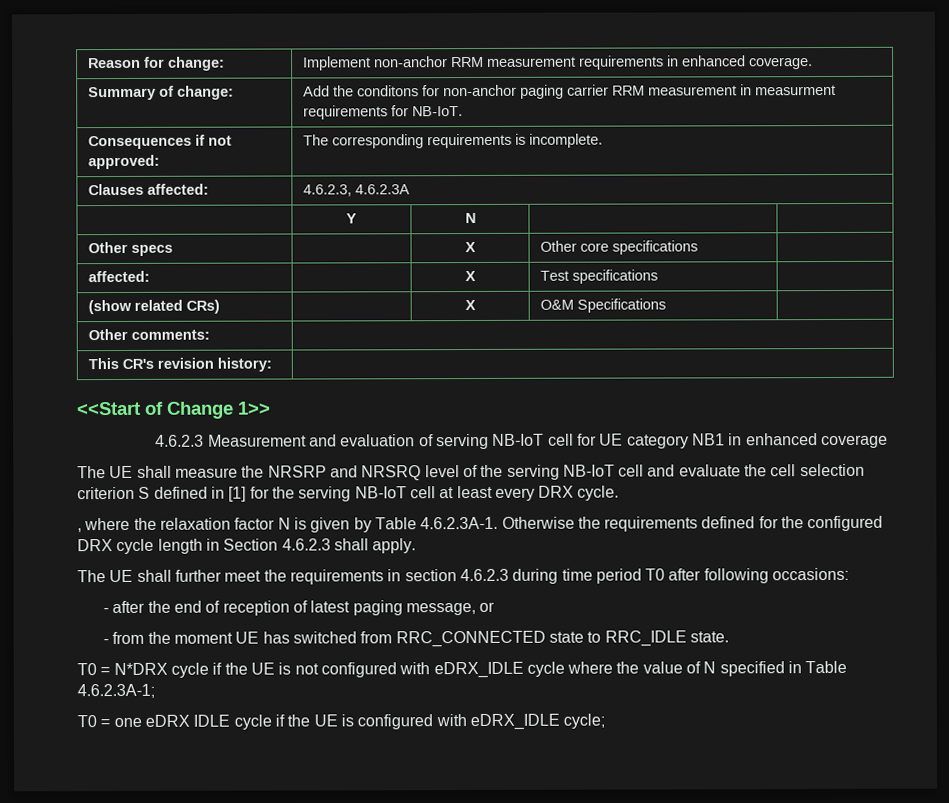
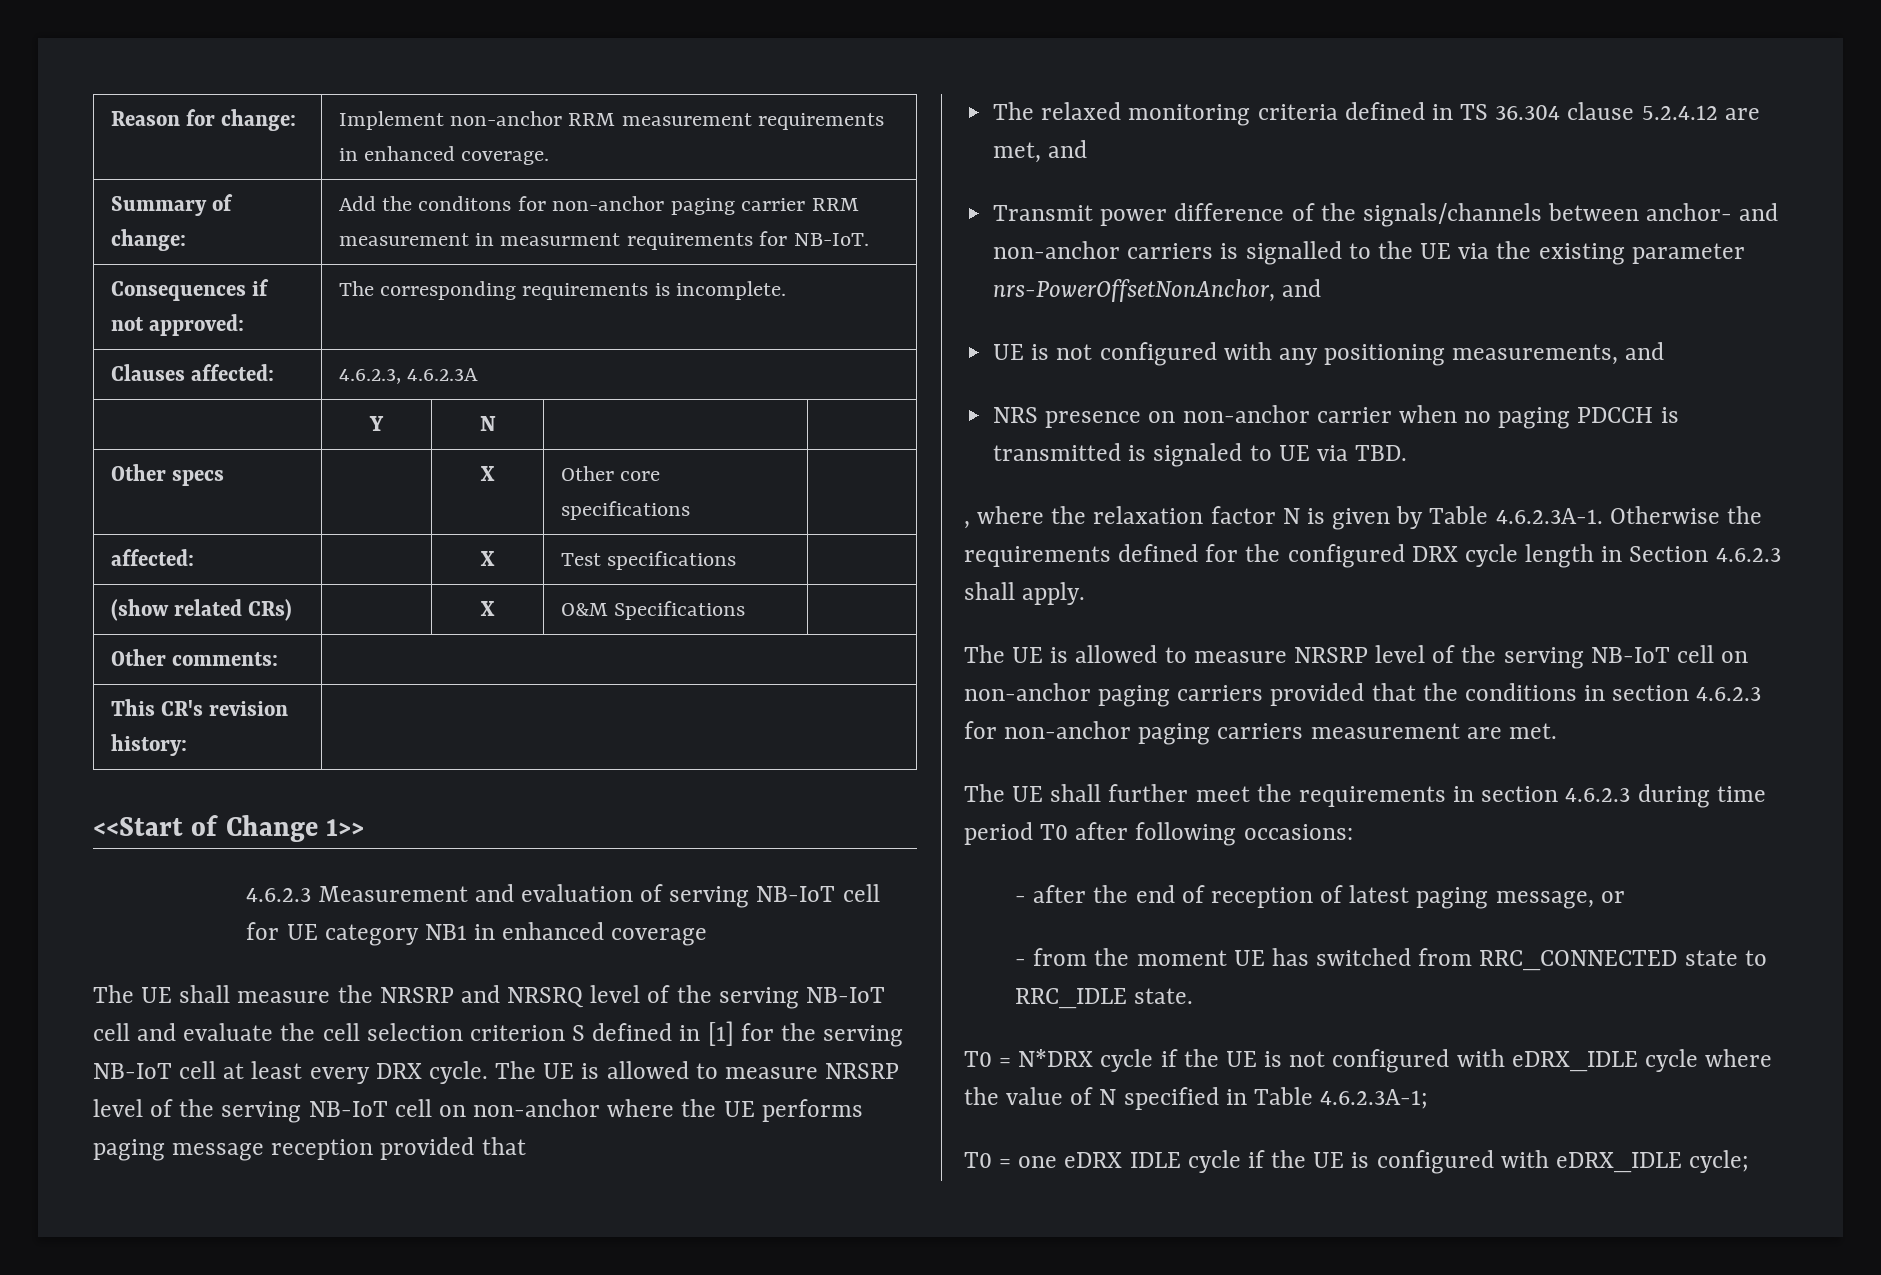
(620, 493) none -> [495,1061,900,1079] [93,1099,863,1123] [93,1137,526,1161] [993,102,1760,126] [993,140,1088,163] [993,203,1779,227] [993,241,1745,265] [993,279,1322,302] [993,342,1665,366] [993,405,1679,429] [993,443,1408,467] The UE is allowed to measure NRSRP level of the serving NB-IoT cell on non-anchor where the UE performs paging message reception provided that // The relaxed monitoring criteria defined in TS 36.304 clause 5.2.4.12 are met, and // Transmit power difference of the signals/channels between anchor- and non-anchor carriers is signalled to the UE via the existing parameter nrs-PowerOffsetNonAnchor, and // UE is not configured with any positioning measurements, and // NRS presence on non-anchor carrier when no paging PDCCH is transmitted is signaled to UE via TBD.
(417, 546) none -> [964,645,1749,669] [964,683,1762,707] [964,721,1557,745] // The UE is allowed to measure NRSRP level of the serving NB-IoT cell on non-anchor paging carriers provided that the conditions in section 4.6.2.3 for non-anchor paging carriers measurement are met.

